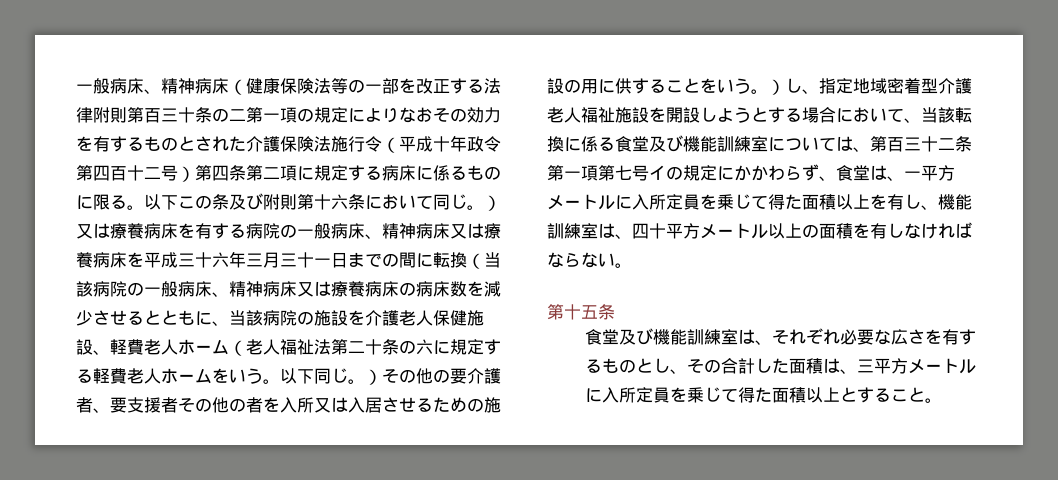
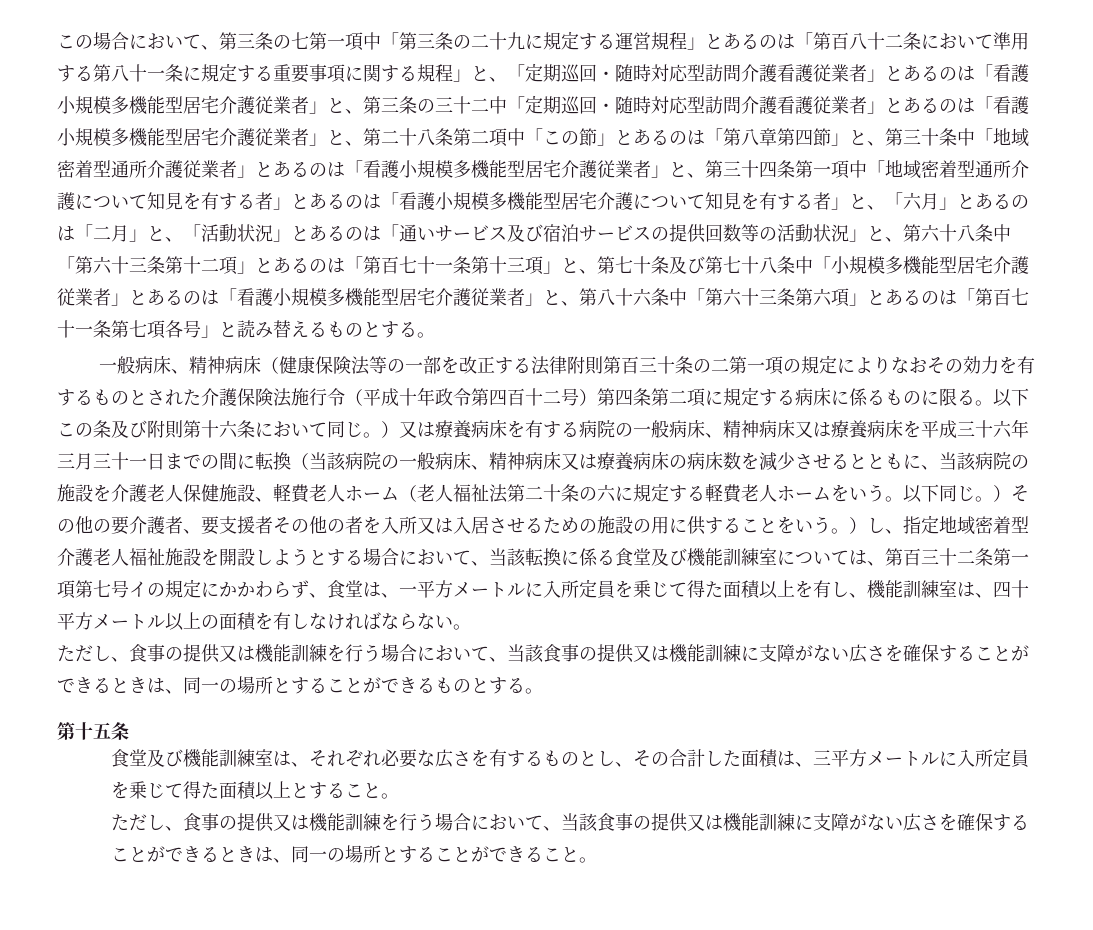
(76, 88) none -> [57,31,1029,51] [57,63,1029,83] [57,95,1029,115] [57,127,1029,147] [57,159,1029,179] [57,191,1029,211] [57,224,1011,243] [57,255,1029,275] [57,287,1029,307] [57,320,435,339] この場合において、第三条の七第一項中「第三条の二十九に規定する運営規程」とあるのは「第百八十二条において準用する第八十一条に規定する重要事項に関する規程」と、「定期巡回・随時対応型訪問介護看護従業者」とあるのは「看護小規模多機能型居宅介護従業者」と、第三条の三十二中「定期巡回・随時対応型訪問介護看護従業者」とあるのは「看護小規模多機能型居宅介護従業者」と、第二十八条第二項中「この節」とあるのは「第八章第四節」と、第三十条中「地域密着型通所介護従業者」とあるのは「看護小規模多機能型居宅介護従業者」と、第三十四条第一項中「地域密着型通所介護について知見を有する者」とあるのは「看護小規模多機能型居宅介護について知見を有する者」と、「六月」とあるのは「二月」と、「活動状況」とあるのは「通いサービス及び宿泊サービスの提供回数等の活動状況」と、第六十八条中「第六十三条第十二項」とあるのは「第百七十一条第十三項」と、第七十条及び第七十八条中「小規模多機能型居宅介護従業者」とあるのは「看護小規模多機能型居宅介護従業者」と、第八十六条中「第六十三条第六項」とあるのは「第百七十一条第七項各号」と読み替えるものとする。 //
(632, 265) none -> [57,644,1029,663] [57,676,543,694] // ただし、食事の提供又は機能訓練を行う場合において、当該食事の提供又は機能訓練に支障がない広さを確保することができるときは、同一の場所とすることができるものとする。
(942, 400) none -> [111,813,1030,832] [111,845,598,863] // ただし、食事の提供又は機能訓練を行う場合において、当該食事の提供又は機能訓練に支障がない広さを確保することができるときは、同一の場所とすることができること。

